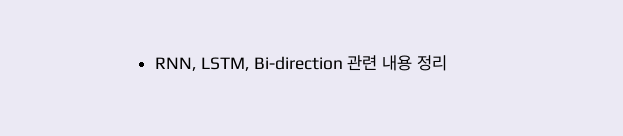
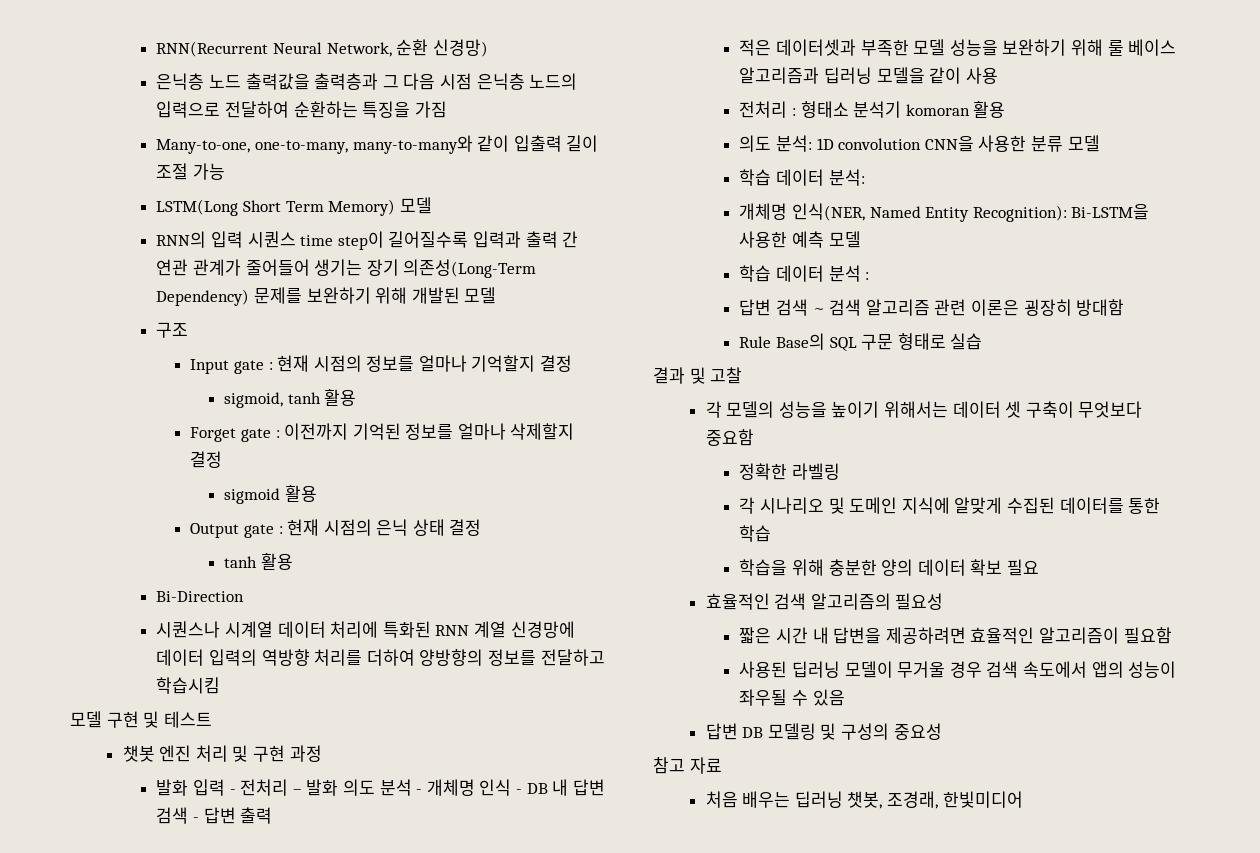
[155,55,447,71] RNN, LSTM, Bi-direction 관련 내용 정리 -> [156,39,488,57] [156,73,578,90] [156,101,447,118] [156,135,599,154] [156,163,226,180] [156,197,432,216] [156,231,579,250] [156,259,537,278] [156,287,497,306] [156,322,189,338] [190,355,573,374] [224,389,357,408] [190,423,575,442] [190,451,223,468] [224,485,317,504] [190,519,482,538] [224,553,293,570] [156,591,245,602] [156,621,575,638] [156,649,605,666] [156,677,221,694] [70,711,212,728] [122,745,322,762] [156,779,605,796] [156,807,273,824] [739,39,1177,56] [739,67,998,84] [739,101,1006,118] [739,135,1100,152] [739,169,865,186] [739,203,1150,222] [739,231,861,248] [739,265,870,282] [739,299,1125,316] [739,333,983,351] [653,367,743,384] [705,401,1143,418] [705,429,754,446] [739,463,841,480] [739,497,1161,514] [739,525,772,542] [739,559,1039,576] [705,593,944,610] [739,627,1172,644] [739,661,1177,678] [739,689,845,706] [705,723,942,740] [653,757,722,774] [705,791,1023,809] RNN(Recurrent Neural Network, 순환 신경망) // 은닉층 노드 출력값을 출력층과 그 다음 시점 은닉층 노드의 입력으로 전달하여 순환하는 특징을 가짐 // Many-to-one, one-to-many, many-to-many와 같이 입출력 길이 조절 가능 // LSTM(Long Short Term Memory) 모델 // RNN의 입력 시퀀스 time step이 길어질수록 입력과 출력 간 연관 관계가 줄어들어 생기는 장기 의존성(Long-Term Dependency) 문제를 보완하기 위해 개발된 모델 // 구조 // Input gate : 현재 시점의 정보를 얼마나 기억할지 결정 // sigmoid, tanh 활용 // Forget gate : 이전까지 기억된 정보를 얼마나 삭제할지 결정 // sigmoid 활용 // Output gate : 현재 시점의 은닉 상태 결정 // tanh 활용 // Bi-Direction // 시퀀스나 시계열 데이터 처리에 특화된 RNN 계열 신경망에 데이터 입력의 역방향 처리를 더하여 양방향의 정보를 전달하고 학습시킴 // 모델 구현 및 테스트 // 챗봇 엔진 처리 및 구현 과정 // 발화 입력 - 전처리 – 발화 의도 분석 - 개체명 인식 - DB 내 답변 검색 - 답변 출력 // 적은 데이터셋과 부족한 모델 성능을 보완하기 위해 룰 베이스 알고리즘과 딥러닝 모델을 같이 사용 // 전처리 : 형태소 분석기 komoran 활용 // 의도 분석: 1D convolution CNN을 사용한 분류 모델 // 학습 데이터 분석: // 개체명 인식(NER, Named Entity Recognition): Bi-LSTM을 사용한 예측 모델 // 학습 데이터 분석 : // 답변 검색 ~ 검색 알고리즘 관련 이론은 굉장히 방대함 // Rule Base의 SQL 구문 형태로 실습 // 결과 및 고찰 // 각 모델의 성능을 높이기 위해서는 데이터 셋 구축이 무엇보다 중요함 // 정확한 라벨링 // 각 시나리오 및 도메인 지식에 알맞게 수집된 데이터를 통한 학습 // 학습을 위해 충분한 양의 데이터 확보 필요 // 효율적인 검색 알고리즘의 필요성 // 짧은 시간 내 답변을 제공하려면 효율적인 알고리즘이 필요함 // 사용된 딥러닝 모델이 무거울 경우 검색 속도에서 앱의 성능이 좌우될 수 있음 // 답변 DB 모델링 및 구성의 중요성 // 참고 자료 // 처음 배우는 딥러닝 챗봇, 조경래, 한빛미디어

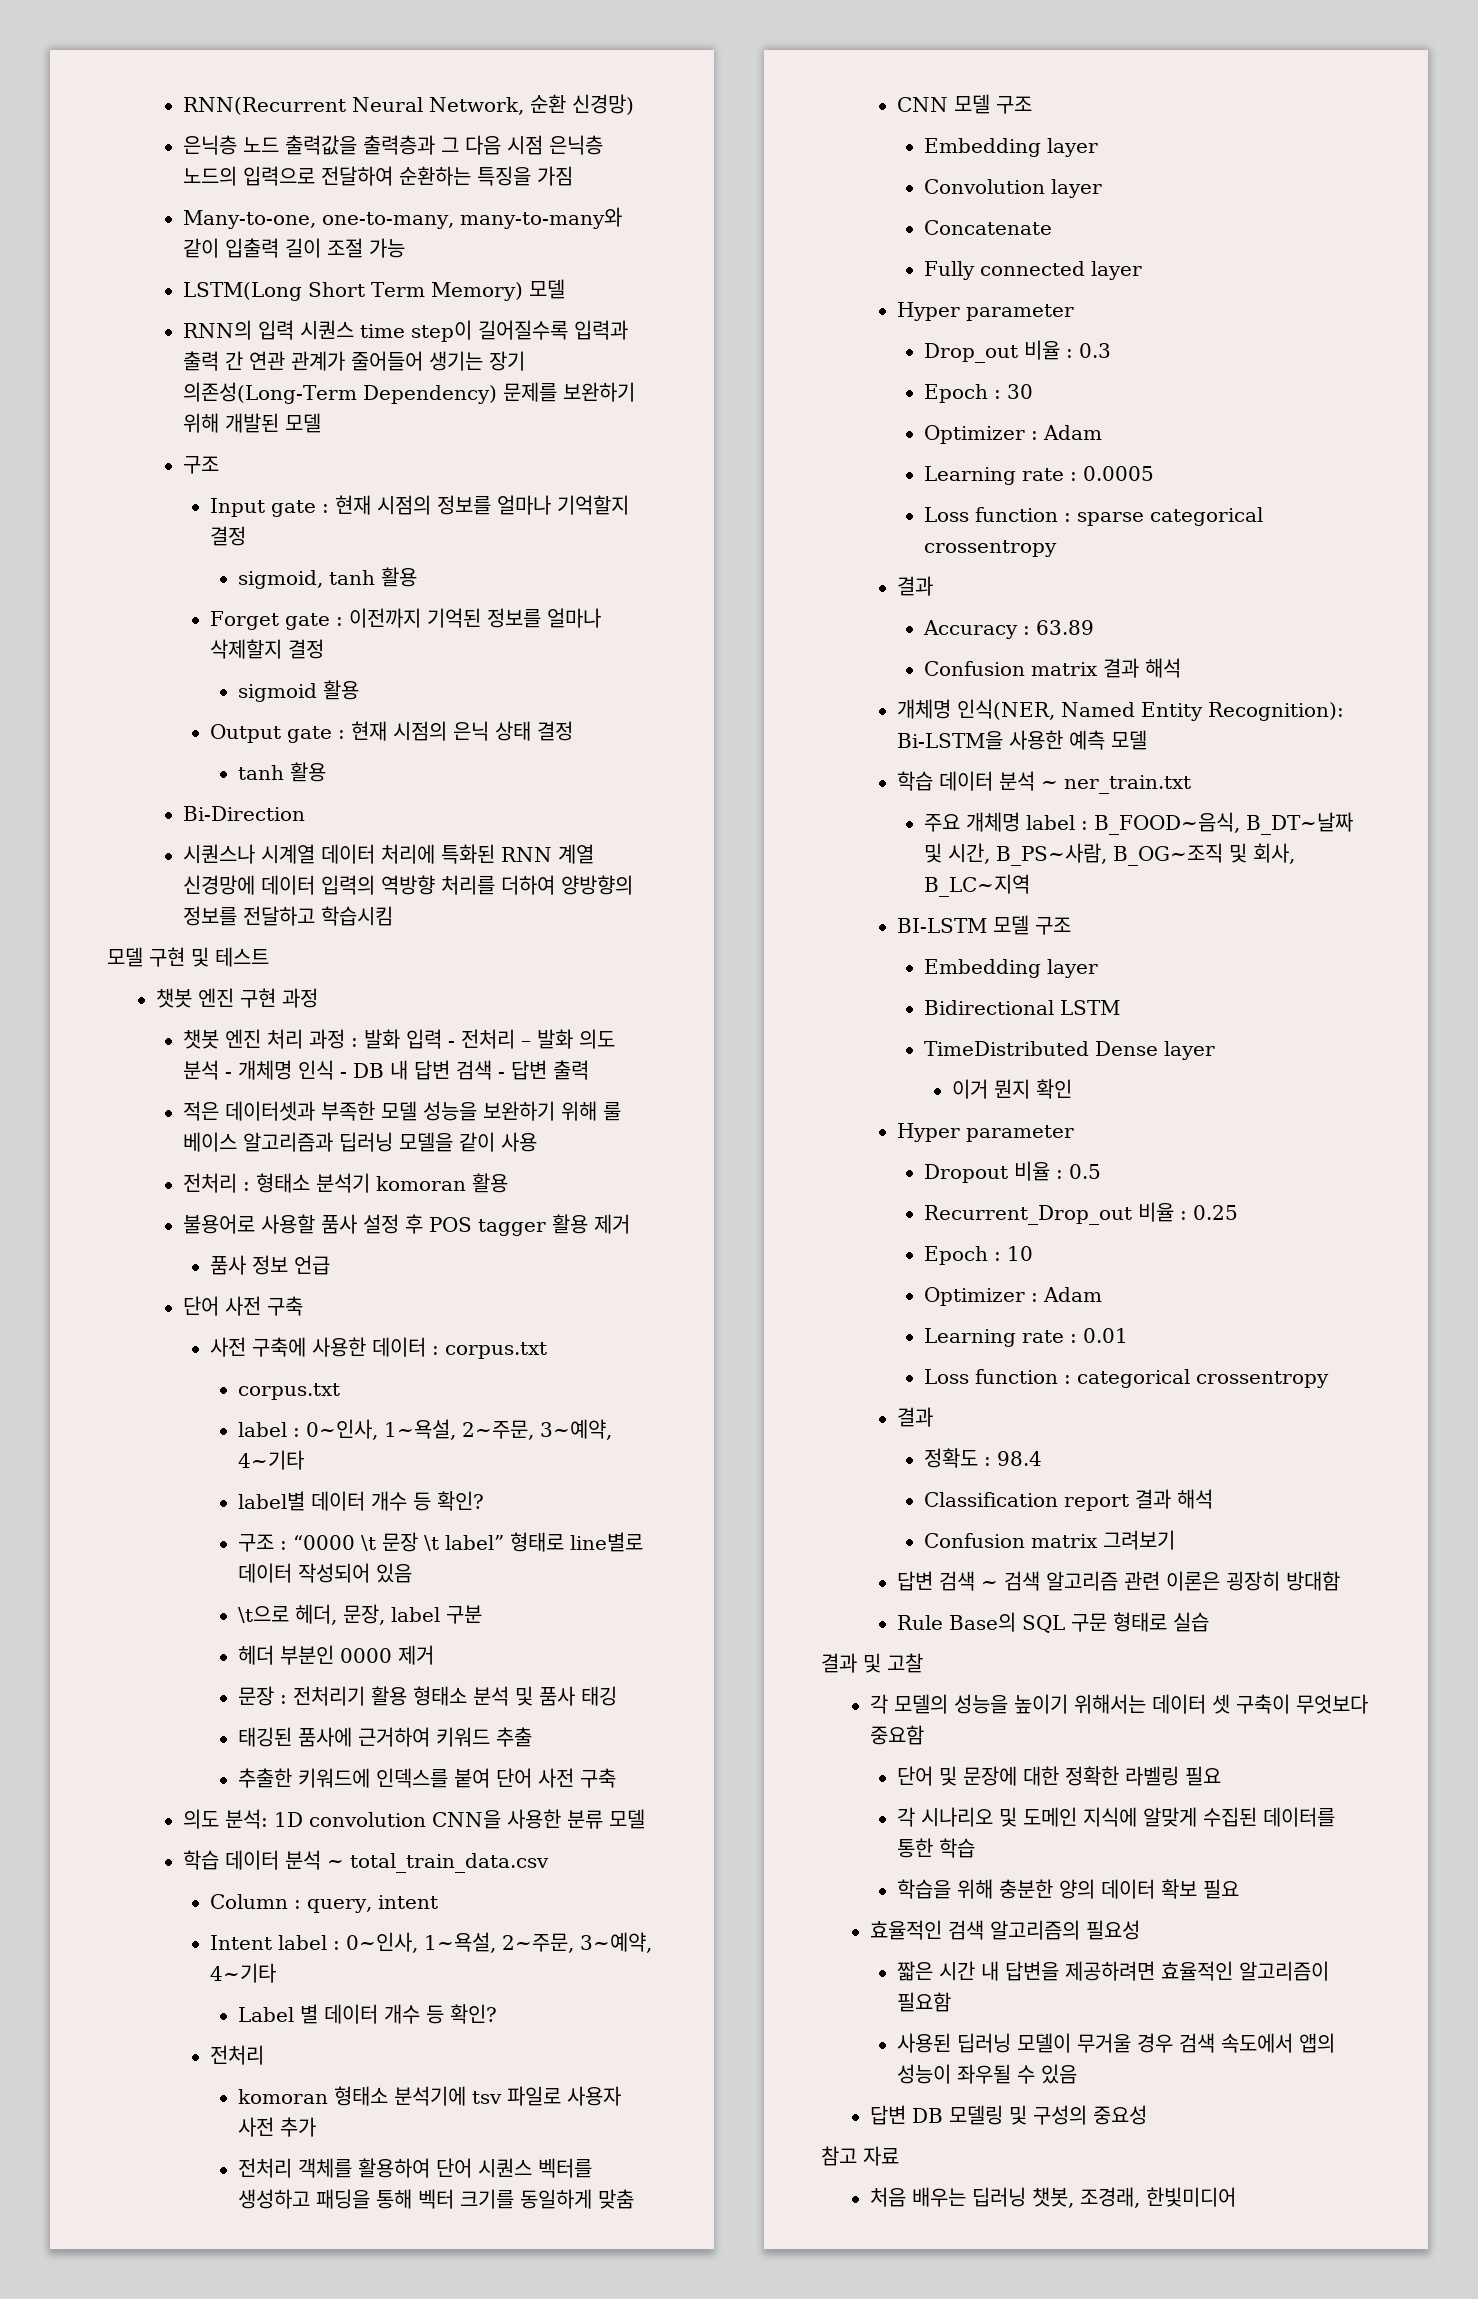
[195,745,249,762] 처리 및 -> (235, 997) none
(322, 753) none -> [183,1029,359,1049] 챗봇 엔진 처리 과정 :
(1006, 109) none -> [183,1214,631,1236] [210,1255,331,1275] [183,1296,304,1316] [210,1337,548,1359] [237,1383,340,1400] [237,1419,612,1440] [237,1450,304,1470] [237,1491,484,1511] [237,1532,643,1552] [237,1563,412,1583] [237,1604,482,1625] [237,1645,434,1665] [237,1686,617,1706] [237,1727,532,1747] [237,1768,616,1788] // 불용어로 사용할 품사 설정 후 POS tagger 활용 제거 // 품사 정보 언급 // 단어 사전 구축 // 사전 구축에 사용한 데이터 : corpus.txt // corpus.txt // label : 0~인사, 1~욕설, 2~주문, 3~예약, 4~기타 // label별 데이터 개수 등 확인? // 구조 : “0000 \t 문장 \t label” 형태로 line별로 데이터 작성되어 있음 // \t으로 헤더, 문장, label 구분 // 헤더 부분인 0000 제거 // 문장 : 전처리기 활용 형태소 분석 및 품사 태깅 // 태깅된 품사에 근거하여 키워드 추출 // 추출한 키워드에 인덱스를 붙여 단어 사전 구축
[828,169,865,186] 분석: -> [285,1850,550,1873] [210,1894,439,1913] [210,1932,653,1953] [210,1963,277,1983] [237,2004,497,2024] [210,2045,265,2065] [237,2086,621,2106] [237,2117,316,2137] [237,2158,592,2178] [237,2189,634,2209] [897,94,1033,114] [924,138,1099,157] [924,179,1103,198] [924,220,1053,235] [924,261,1143,280] [897,302,1075,321] [924,340,1112,363] [924,384,1034,403] [924,425,1103,444] [924,466,1155,485] [924,507,1264,526] [924,540,1058,557] [897,576,934,596] [923,620,1095,639] [924,658,1182,678] 분석 ~ total_train_data.csv // Column : query, intent // Intent label : 0~인사, 1~욕설, 2~주문, 3~예약, 4~기타 // Label 별 데이터 개수 등 확인? // 전처리 // komoran 형태소 분석기에 tsv 파일로 사용자 사전 추가 // 전처리 객체를 활용하여 단어 시퀀스 벡터를 생성하고 패딩을 통해 벡터 크기를 동일하게 맞춤 // CNN 모델 구조 // Embedding layer // Convolution layer // Concatenate // Fully connected layer // Hyper parameter // Drop_out 비율 : 0.3 // Epoch : 30 // Optimizer : Adam // Learning rate : 0.0005 // Loss function : sparse categorical crossentropy // 결과 // Accuracy : 63.89 // Confusion matrix 결과 해석
[865,272,870,280] : -> [1041,775,1192,794] [924,812,1354,835] [924,843,1296,866] [924,874,1031,897] [897,915,1072,935] [924,959,1099,978] [924,1000,1121,1015] [924,1041,1216,1060] [951,1079,1072,1099] [897,1123,1075,1142] [924,1161,1102,1183] [924,1202,1239,1225] [924,1246,1034,1265] [924,1287,1103,1306] [924,1328,1129,1347] [924,1369,1330,1388] [897,1407,934,1427] [924,1448,1043,1468] [924,1489,1214,1511] [924,1530,1176,1550] ~ ner_train.txt // 주요 개체명 label : B_FOOD~음식, B_DT~날짜 및 시간, B_PS~사람, B_OG~조직 및 회사, B_LC~지역 // BI-LSTM 모델 구조 // Embedding layer // Bidirectional LSTM // TimeDistributed Dense layer // 이거 뭔지 확인 // Hyper parameter // Dropout 비율 : 0.5 // Recurrent_Drop_out 비율 : 0.25 // Epoch : 10 // Optimizer : Adam // Learning rate : 0.01 // Loss function : categorical crossentropy // 결과 // 정확도 : 98.4 // Classification report 결과 해석 // Confusion matrix 그려보기
(754, 437) none -> [897,1766,1060,1786] 단어 및 문장에 대한
(841, 471) none -> [1185,1766,1222,1786] 필요

